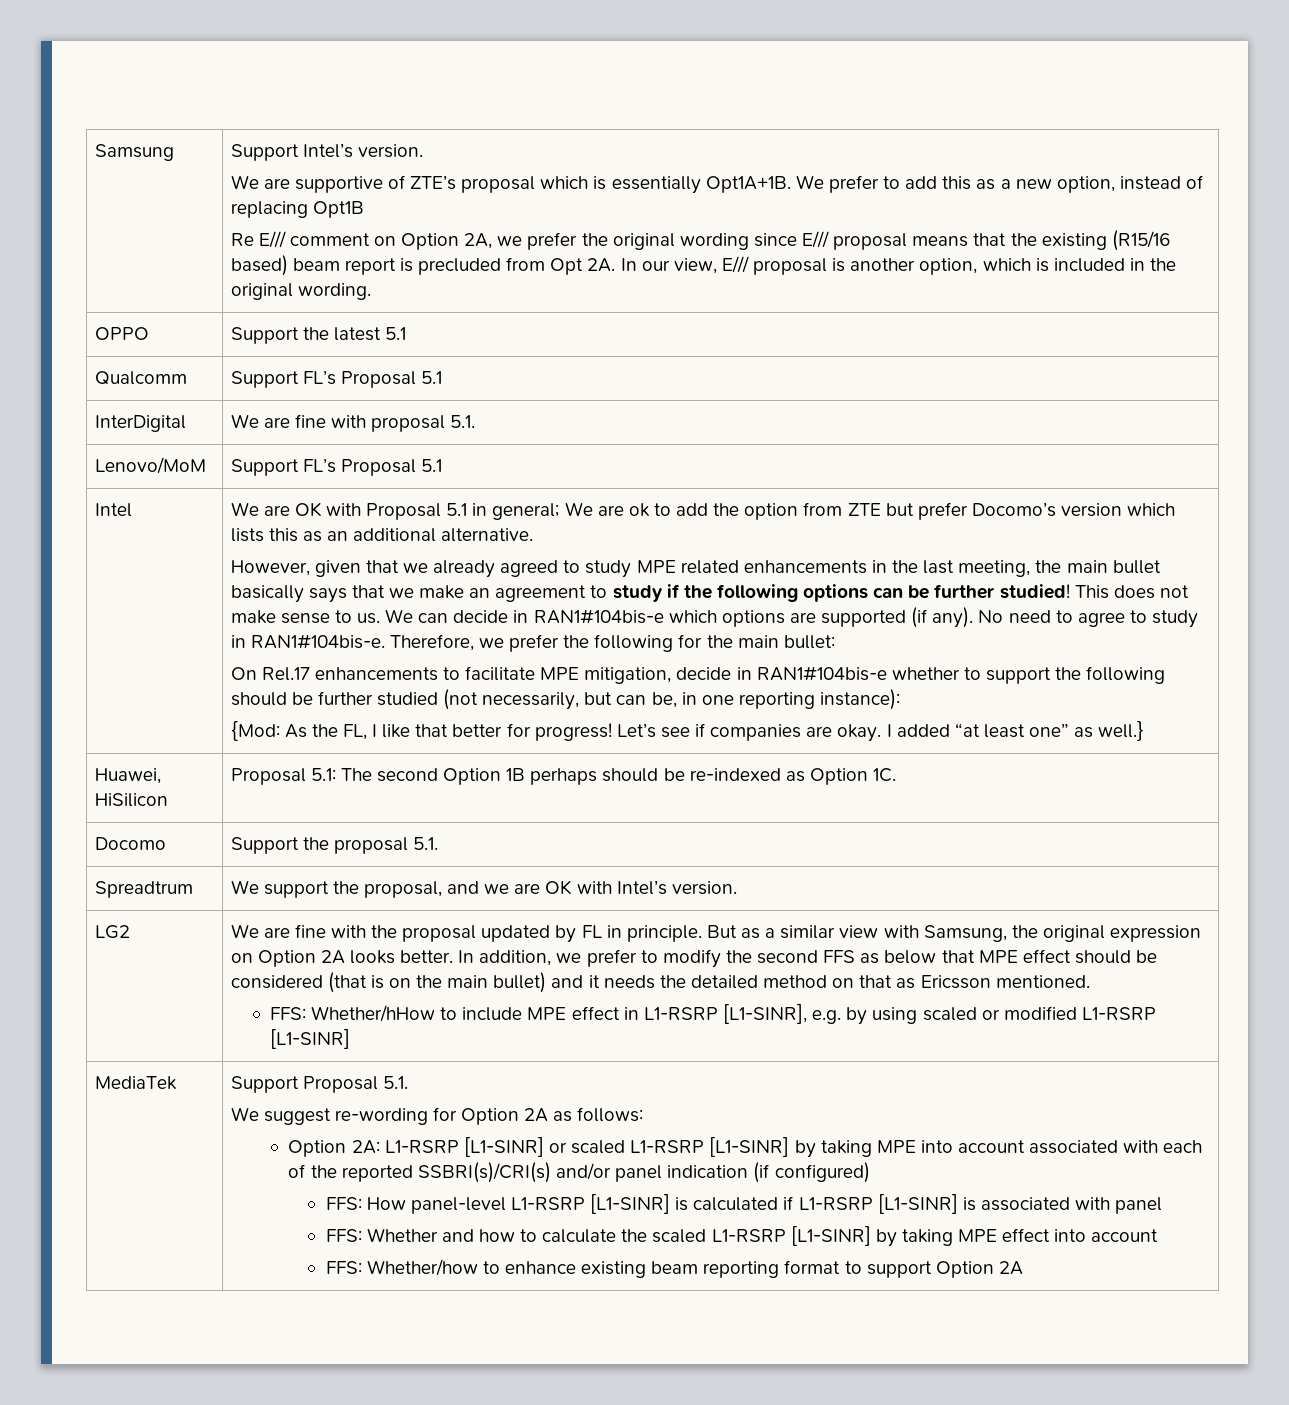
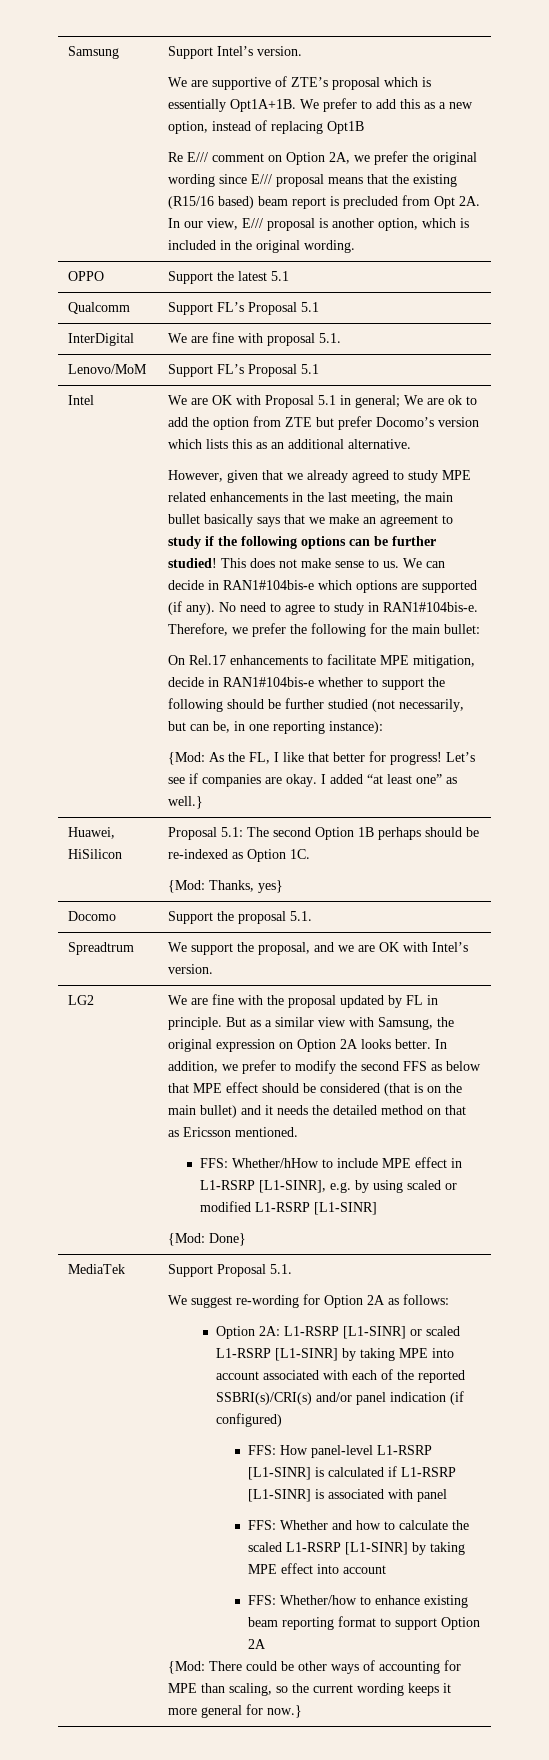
(897, 775) none -> [168,880,284,893] // {Mod: Thanks, yes}
(350, 1039) none -> [168,1233,247,1246] // {Mod: Done}
(1023, 1268) none -> [168,1660,462,1674] [168,1683,452,1696] [168,1704,303,1718] // {Mod: There could be other ways of accounting for MPE than scaling, so the current wording keeps it more general for now.}

